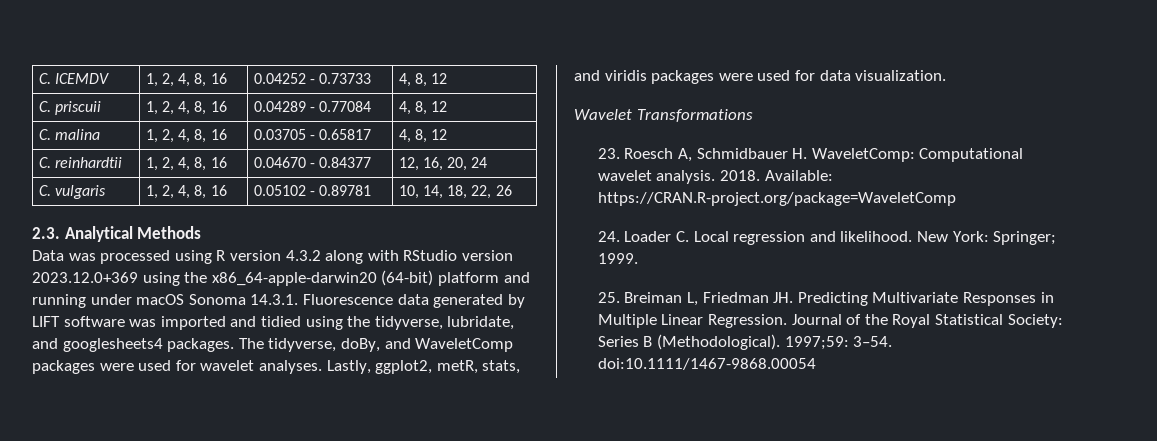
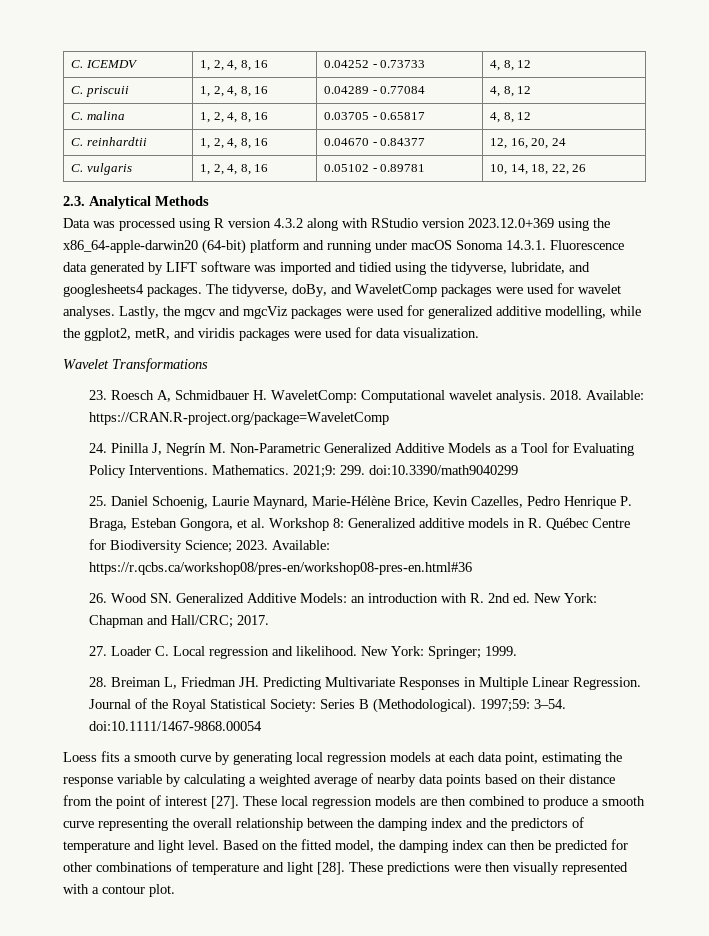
(371, 367) none -> [163,305,641,319] [63,328,80,338] the mgcv and mgcViz packages were used for generalized additive modelling, while the
[482,360,521,374] stats, -> (170, 334) none
(620, 236) none -> [110,442,634,456] [88,465,518,478] [88,496,632,509] [88,518,630,531] [88,539,330,553] [88,562,472,575] [88,593,597,603] [88,615,269,628] [88,646,107,656] Pinilla J, Negrín M. Non-Parametric Generalized Additive Models as a Tool for Evaluating Policy Interventions. Mathematics. 2021;9: 299. doi:10.3390/math9040299 // 25. Daniel Schoenig, Laurie Maynard, Marie-Hélène Brice, Kevin Cazelles, Pedro Henrique P. Braga, Esteban Gongora, et al. Workshop 8: Generalized additive models in R. Québec Centre for Biodiversity Science; 2023. Available: https://r.qcbs.ca/workshop08/pres-en/workshop08-pres-en.html#36 // 26. Wood SN. Generalized Additive Models: an introduction with R. 2nd ed. New York: Chapman and Hall/CRC; 2017. // 27.
[597,292,620,303] 25. -> [88,677,107,687] 28.
(816, 364) none -> [63,751,622,765] [63,773,615,787] [63,795,645,809] [63,817,584,831] [63,839,628,853] [63,861,628,875] [63,884,175,897] // Loess fits a smooth curve by generating local regression models at each data point, estimating the response variable by calculating a weighted average of nearby data points based on their distance from the point of interest [27]. These local regression models are then combined to produce a smooth curve representing the overall relationship between the damping index and the predictors of temperature and light level. Based on the fitted model, the damping index can then be predicted for other combinations of temperature and light [28]. These predictions were then visually represented with a contour plot.

